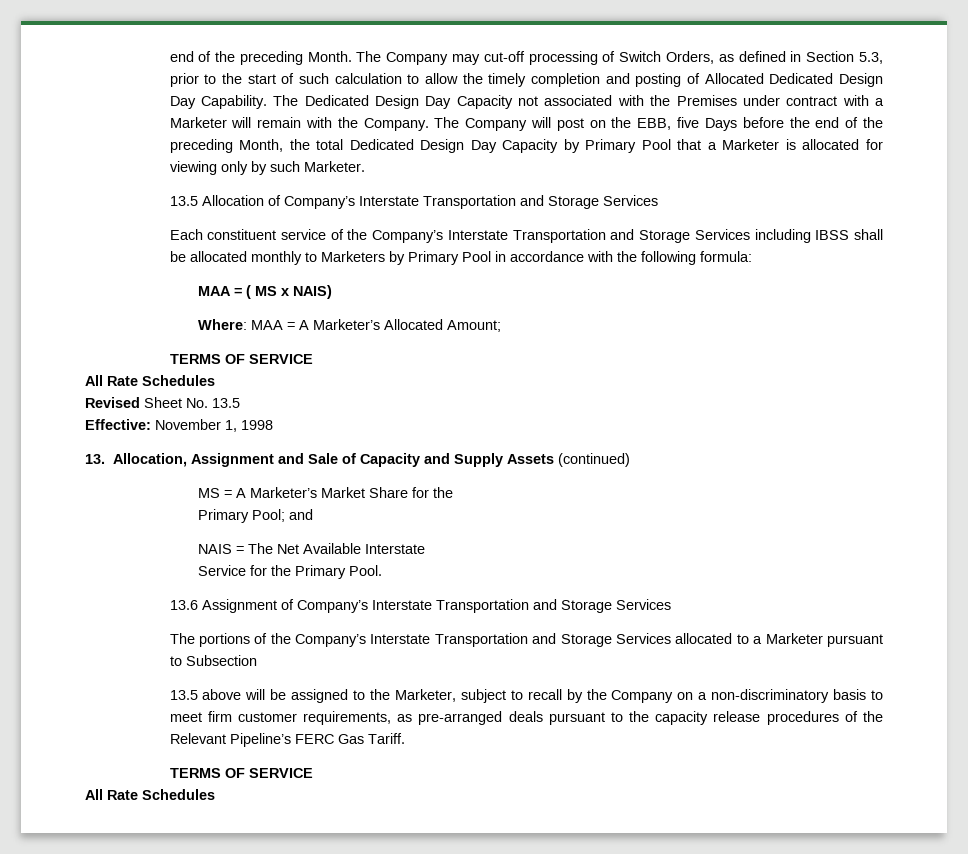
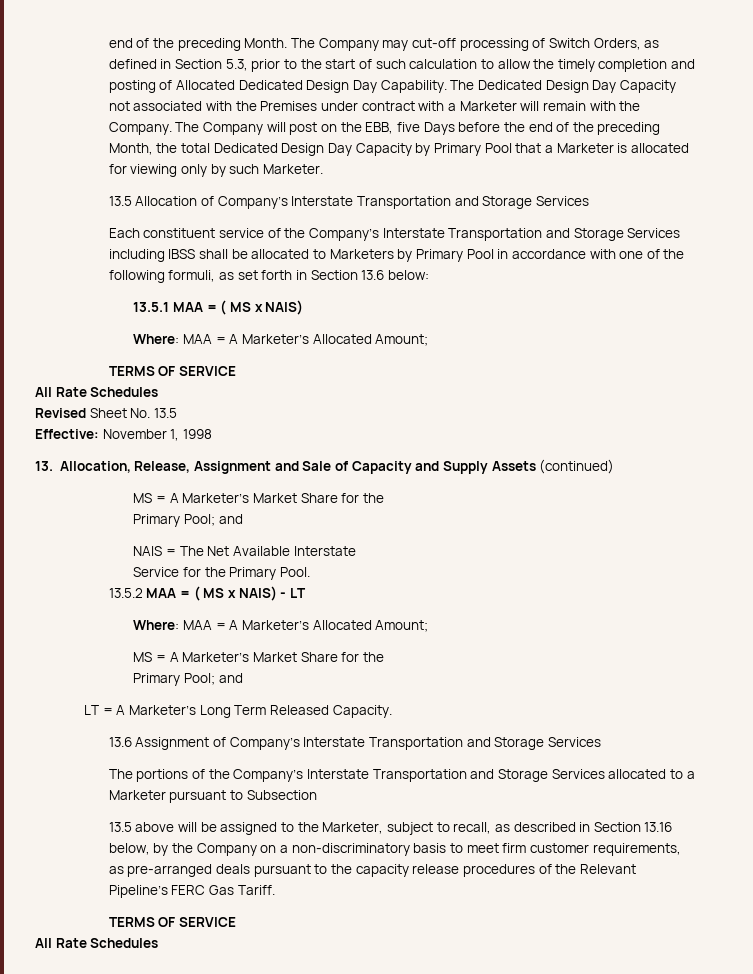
[250,251,302,265] monthly -> (310, 254) none
[616,251,752,265] the following formula: // -> [619,249,685,259] [108,270,429,283] [133,302,170,312] one of the following formuli, as set forth in Section 13.6 below: // 13.5.1
(188, 460) none -> [134,461,191,473] Release,
(382, 570) none -> [108,586,306,601] [133,620,429,632] [133,652,384,662] [133,673,243,686] [84,705,392,718] // 13.5.2 MAA = ( MS x NAIS) - LT // Where: MAA = A Marketer’s Allocated Amount; // MS = A Marketer’s Market Share for the // Primary Pool; and // LT = A Marketer’s Long Term Released Capacity.
[527,689,562,700] recall -> [453,822,673,834] [108,843,150,855] recall, as described in Section 13.16 below,

